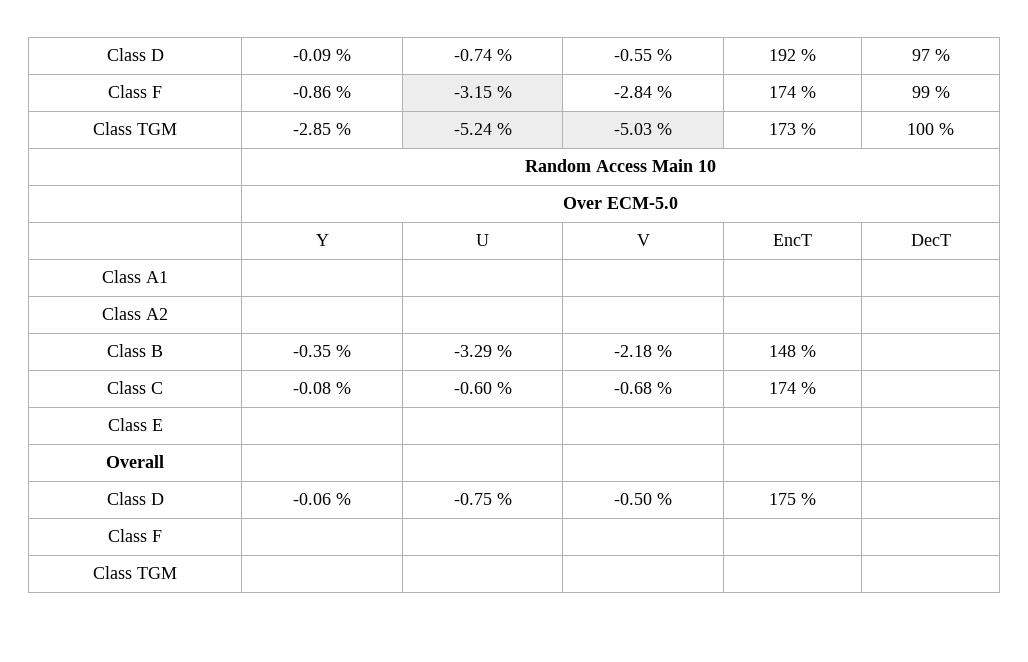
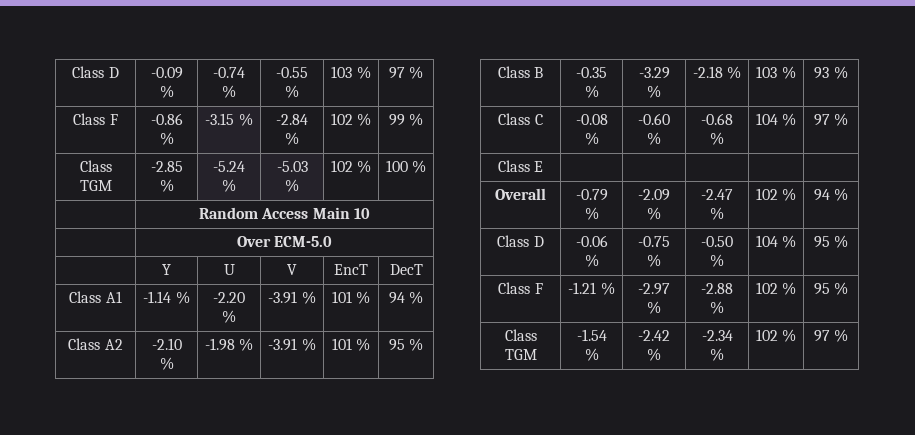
[769,49,796,61] 192 -> [331,66,353,78] 103
[769,86,796,98] 174 -> [330,113,353,125] 102
[769,123,796,135] 173 -> [330,160,353,172] 102
[102,307,168,320] | | | | // Class A2 | | | | | -> [143,291,190,304] [213,292,245,303] [222,310,236,323] [268,291,316,304] [331,291,371,304] [388,291,424,304] [68,338,123,350] [151,338,182,350] [159,357,174,370] [204,338,254,351] [268,338,316,351] [331,338,371,351] [388,338,424,351] -1.14 % | -2.20 % | -3.91 % | 101 % | 94 % // Class A2 | -2.10 % | -1.98 % | -3.91 % | 101 % | 95 %
[769,345,816,357] 148 % | -> [756,66,796,79] [814,66,848,79] 103 % | 93 %
[769,382,816,394] 174 % | -> [755,113,797,126] [813,113,849,126] 104 % | 97 %
(164, 461) | | | | -> [575,189,608,201] [584,207,599,220] [638,189,670,201] [647,207,661,220] [701,189,733,200] [710,207,724,220] [755,188,797,201] [813,188,849,201] -0.79 % | -2.09 % | -2.47 % | 102 % | 94 %
[769,493,816,505] [108,529,162,542] [93,566,177,579] 175 % | // Class F | | | | | // Class TGM | | | | | -> [755,235,797,248] [813,235,849,248] [498,282,543,294] [568,282,615,295] [638,283,670,295] [647,301,661,314] [701,283,733,294] [710,301,724,314] [755,282,797,295] [813,282,849,295] [504,329,537,341] [504,349,537,360] [576,329,607,341] [584,348,599,361] [638,330,670,341] [647,348,661,361] [701,330,733,341] [710,348,724,361] [755,329,797,342] [813,329,849,342] 104 % | 95 % // Class F | -1.21 % | -2.97 % | -2.88 % | 102 % | 95 % // Class TGM | -1.54 % | -2.42 % | -2.34 % | 102 % | 97 %

